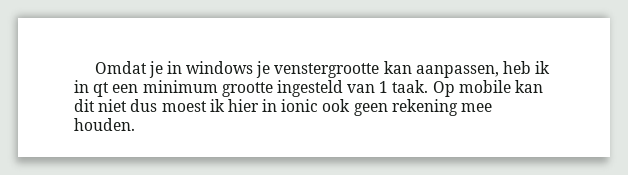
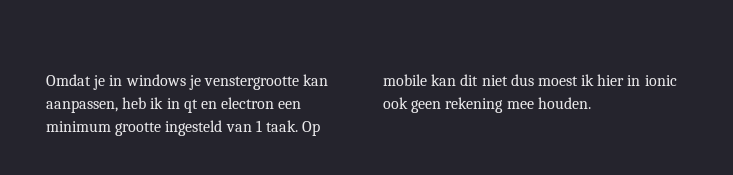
(110, 89) none -> [200,97,275,109] en electron

